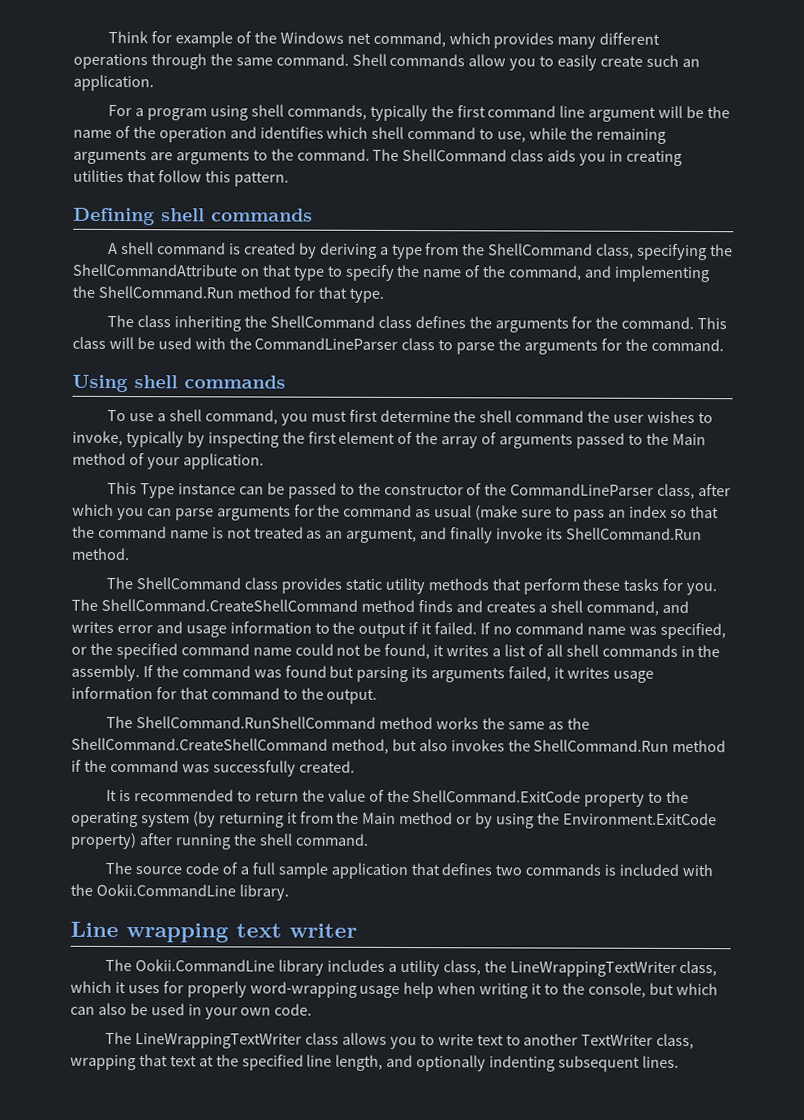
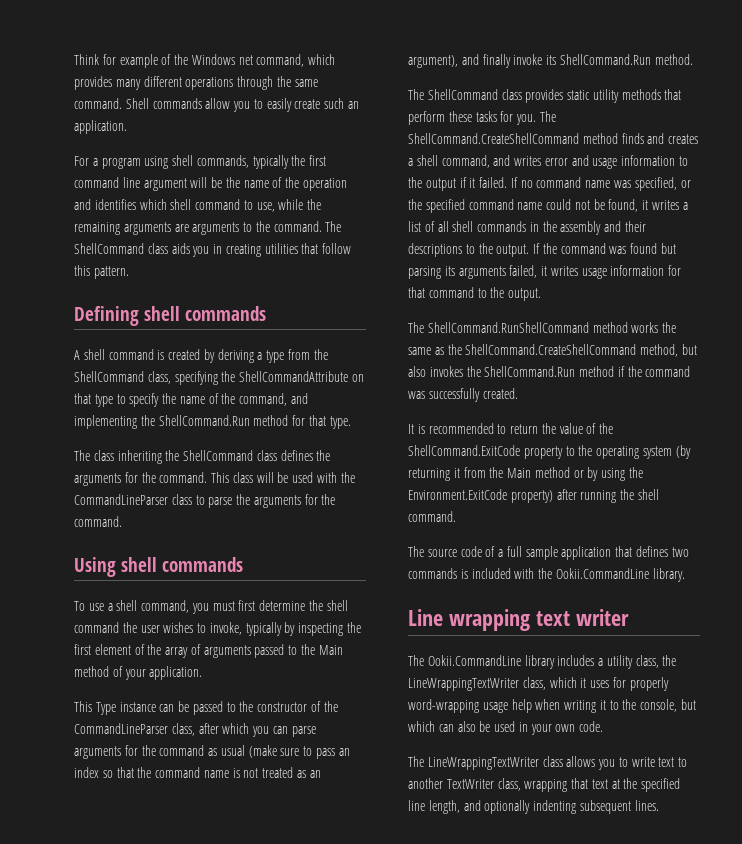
[346,527,418,544] argument, -> [408,55,458,68] argument),
[71,664,140,682] assembly. -> [560,221,647,235] [408,243,530,257] assembly and their descriptions to the output.

